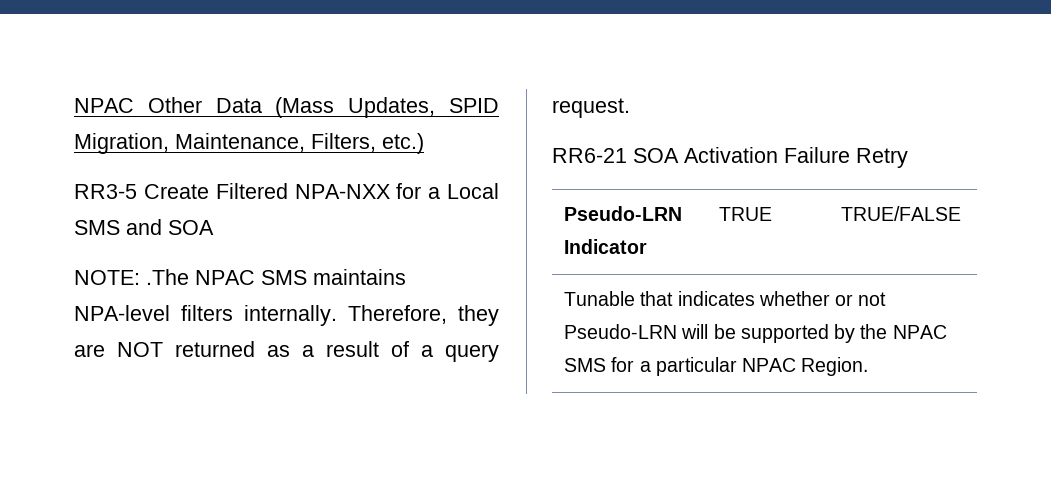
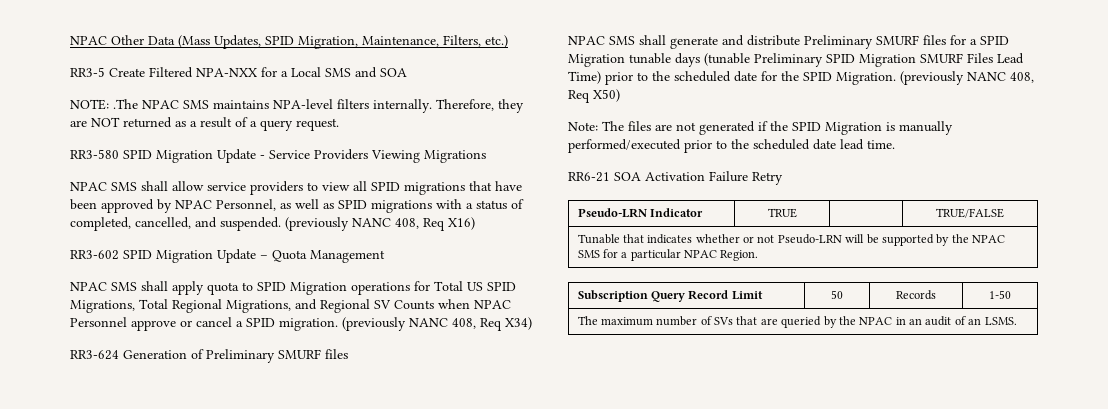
(630, 108) none -> [70,149,486,163] [70,181,522,195] [70,199,524,213] [70,217,475,231] [70,249,385,263] [70,281,516,295] [70,299,511,313] [70,317,532,331] [70,349,348,363] [568,35,1009,49] [568,53,1024,67] [568,71,1034,85] [568,89,620,103] [568,121,953,135] [568,139,895,153] // RR3-580 SPID Migration Update - Service Providers Viewing Migrations // NPAC SMS shall allow service providers to view all SPID migrations that have been approved by NPAC Personnel, as well as SPID migrations with a status of completed, cancelled, and suspended. (previously NANC 408, Req X16) // RR3-602 SPID Migration Update – Quota Management // NPAC SMS shall apply quota to SPID Migration operations for Total US SPID Migrations, Total Regional Migrations, and Regional SV Counts when NPAC Personnel approve or cancel a SPID migration. (previously NANC 408, Req X34) // RR3-624 Generation of Preliminary SMURF files // NPAC SMS shall generate and distribute Preliminary SMURF files for a SPID Migration tunable days (tunable Preliminary SPID Migration SMURF Files Lead Time) prior to the scheduled date for the SPID Migration. (previously NANC 408, Req X50) // Note: The files are not generated if the SPID Migration is manually performed/executed prior to the scheduled date lead time.
(869, 366) none -> [577,290,763,302] [831,290,843,299] [896,290,936,300] [989,290,1011,299] [577,316,1017,328] // Subscription Query Record Limit | 50 | Records | 1-50 // The maximum number of SVs that are queried by the NPAC in an audit of an LSMS.

